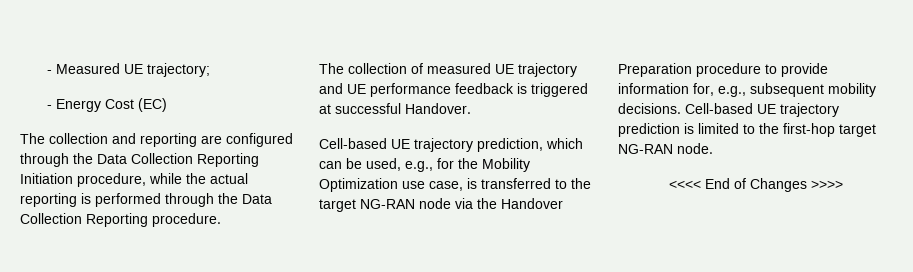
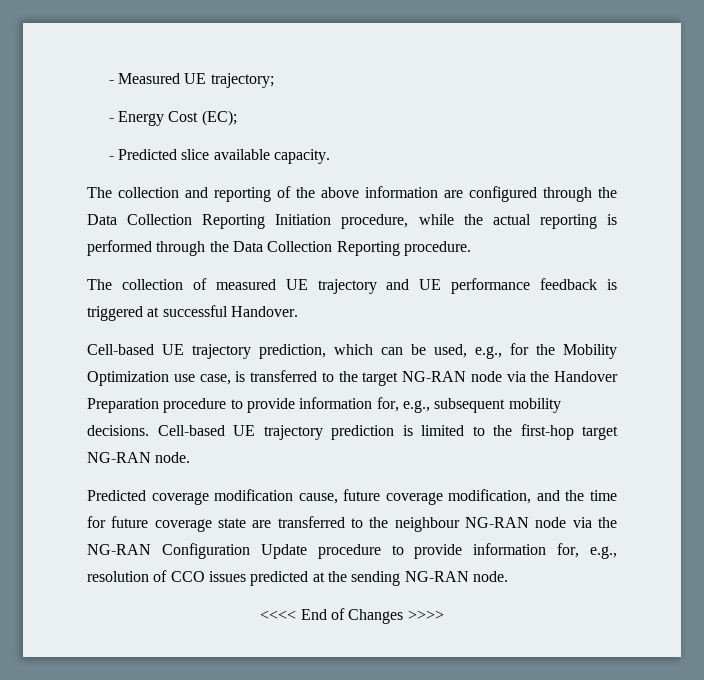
[138,98,168,112] (EC) -> [201,110,237,126] [108,149,330,164] (EC); // - Predicted slice available capacity.
(197, 140) none -> [277,186,438,198] of the above information
(713, 148) none -> [87,489,617,505] [87,516,617,532] [87,543,617,559] [87,570,508,586] // Predicted coverage modification cause, future coverage modification, and the time for future coverage state are transferred to the neighbour NG-RAN node via the NG-RAN Configuration Update procedure to provide information for, e.g., resolution of CCO issues predicted at the sending NG-RAN node.

